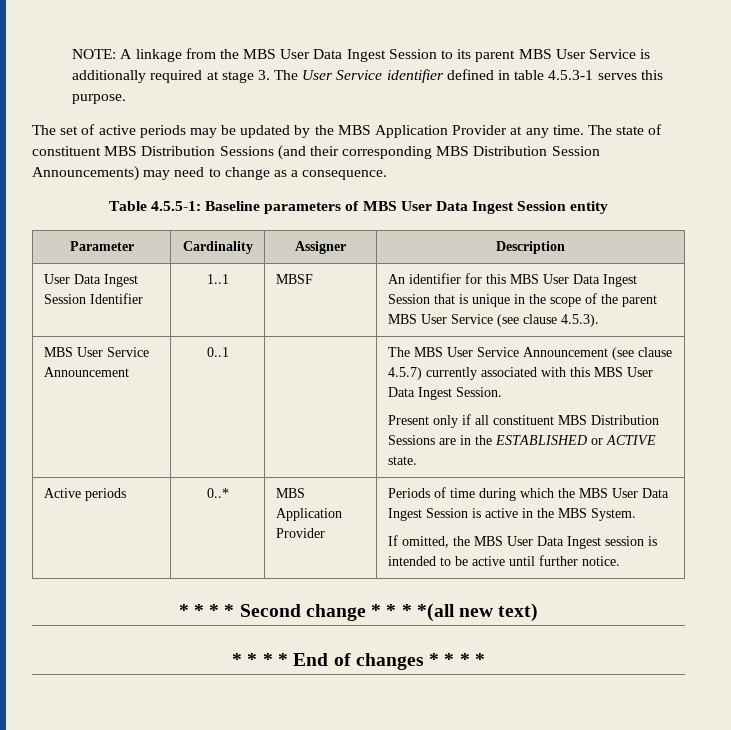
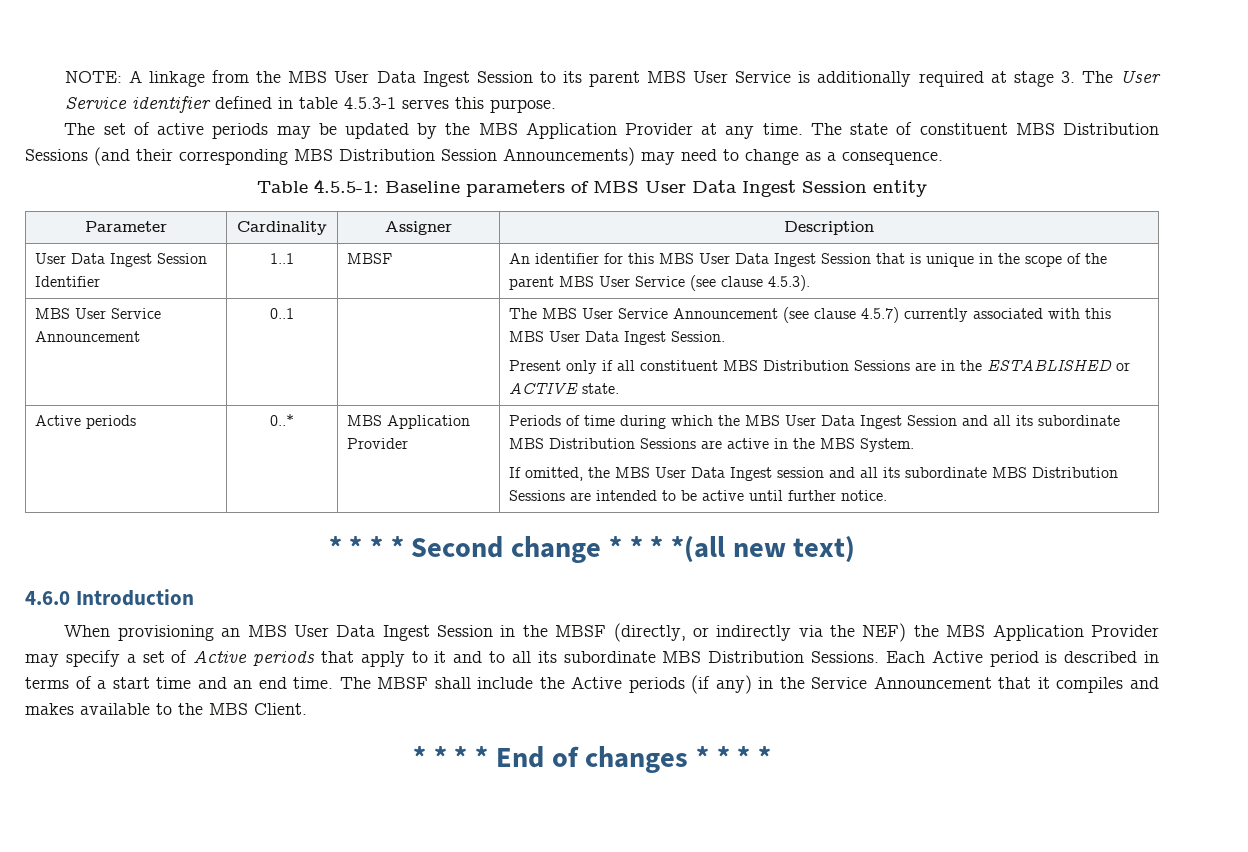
[471,508,481,518] is -> [961,415,1120,426] [508,438,722,449] and all its subordinate MBS Distribution Sessions are
[647,536,657,546] is -> [828,467,1118,478] [508,490,591,501] and all its subordinate MBS Distribution Sessions are
(539, 612) none -> [25,589,194,606] [64,623,1160,642] [25,650,1159,667] [25,675,1159,694] [25,703,307,715] // 4.6.0 Introduction // When provisioning an MBS User Data Ingest Session in the MBSF (directly, or indirectly via the NEF) the MBS Application Provider may specify a set of Active periods that apply to it and to all its subordinate MBS Distribution Sessions. Each Active period is described in terms of a start time and an end time. The MBSF shall include the Active periods (if any) in the Service Announcement that it compiles and makes available to the MBS Client.

